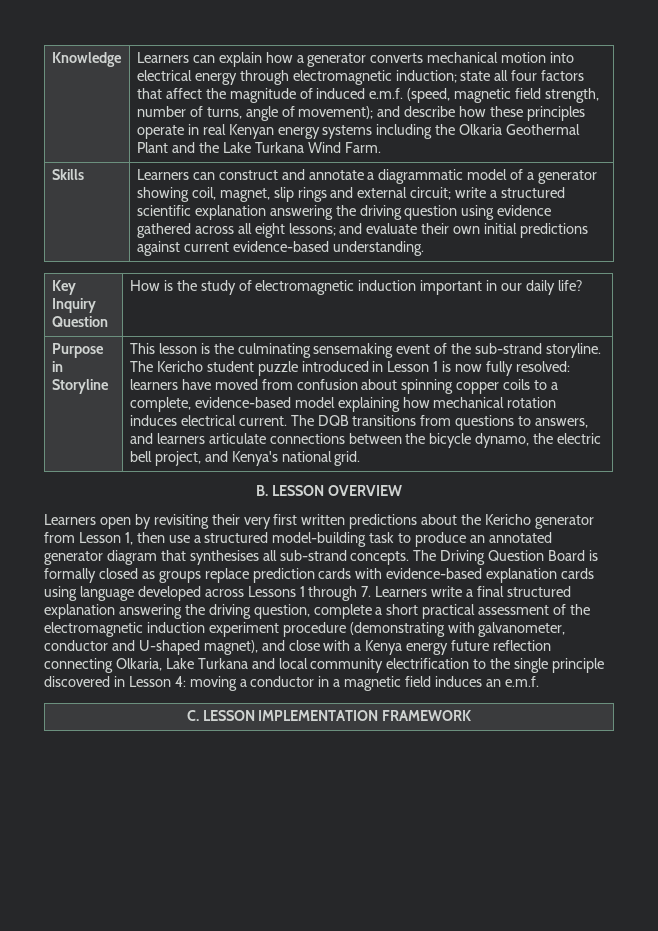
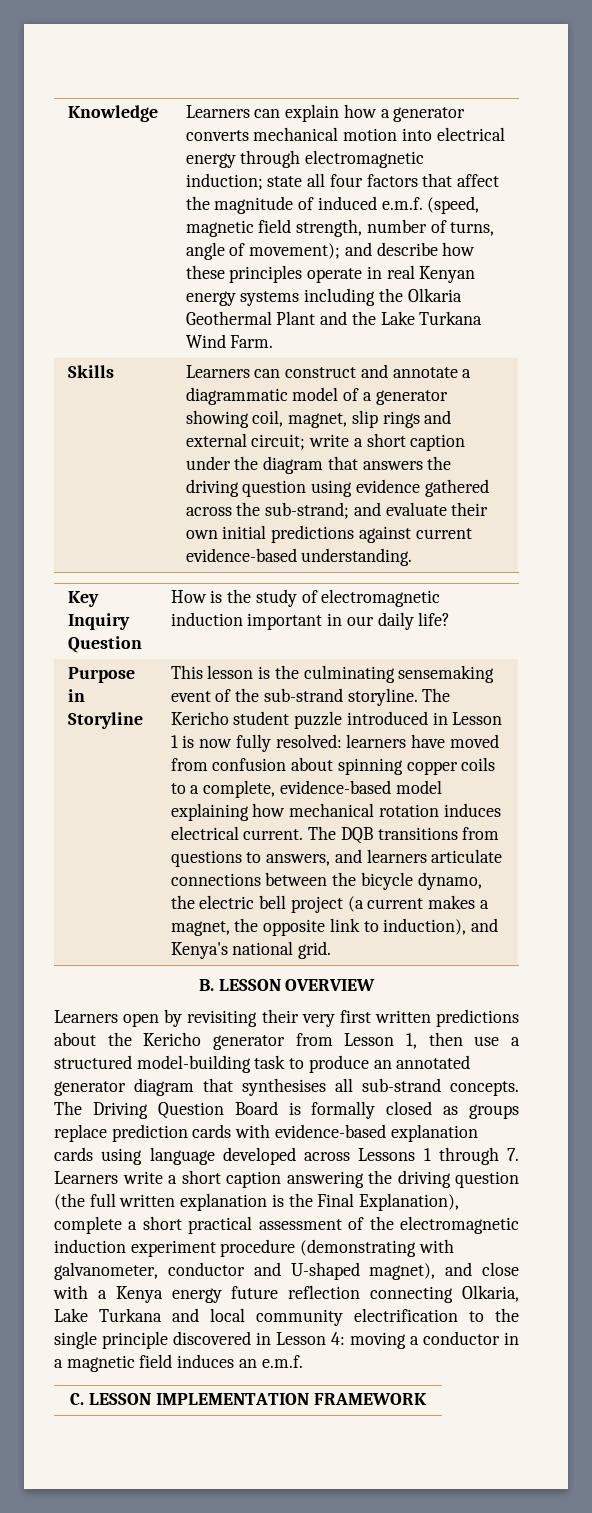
[500,187,565,198] [136,205,333,220] structured scientific explanation answering -> [366,433,466,451] [185,456,423,474] short caption under the diagram that answers
[237,223,336,238] all eight lessons; -> [236,502,350,519] the sub-strand;
[154,451,201,466] project, -> [290,895,489,913] [170,918,467,936] project (a current makes a magnet, the opposite link to induction),
[477,586,571,597] [44,604,310,619] final structured explanation answering the driving question, -> [181,1170,519,1188] [54,1193,460,1211] short caption answering the driving question (the full written explanation is the Final Explanation),

